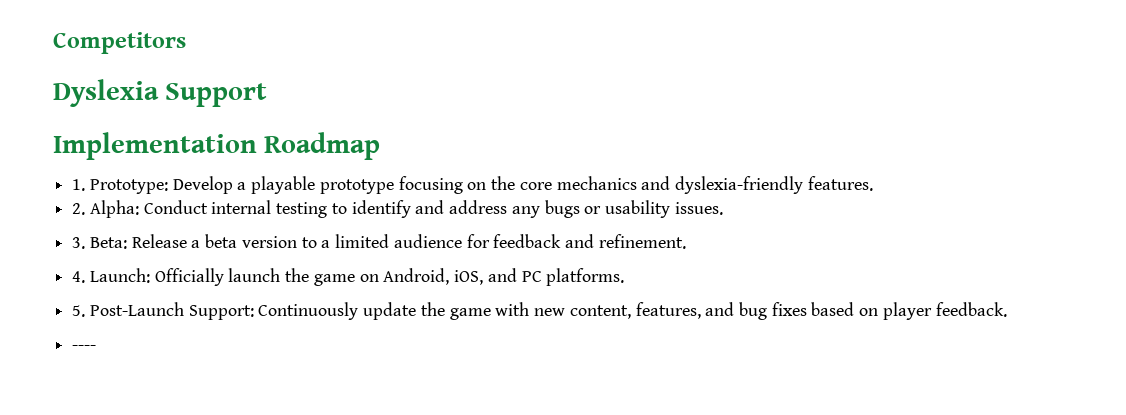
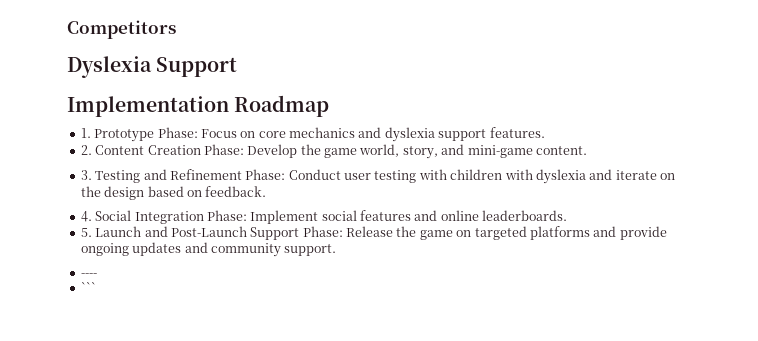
[89,176,516,194] Prototype: Develop a playable prototype focusing on the -> [94,127,256,142] Prototype Phase: Focus on
[674,176,803,194] dyslexia-friendly -> [384,127,487,142] dyslexia support
[89,200,723,218] [72,234,686,249] [72,268,625,286] [72,302,1007,320] Alpha: Conduct internal testing to identify and address any bugs or usability issues. // 3. Beta: Release a beta version to a limited audience for feedback and refinement. // 4. Launch: Officially launch the game on Android, iOS, and PC platforms. // 5. Post-Launch Support: Continuously update the game with new content, features, and bug fixes based on player feedback. -> [95,144,587,159] [80,169,675,184] [80,186,267,200] [80,210,568,224] [80,226,667,240] [80,242,337,257] Content Creation Phase: Develop the game world, story, and mini-game content. // 3. Testing and Refinement Phase: Conduct user testing with children with dyslexia and iterate on the design based on feedback. // 4. Social Integration Phase: Implement social features and online leaderboards. // 5. Launch and Post-Launch Support Phase: Release the game on targeted platforms and provide ongoing updates and community support.
(97, 347) none -> [80,282,96,292] // ```

